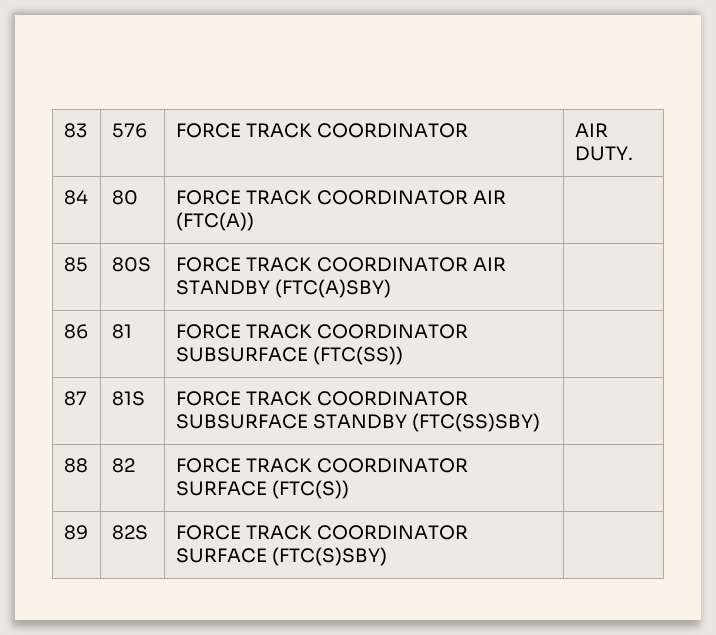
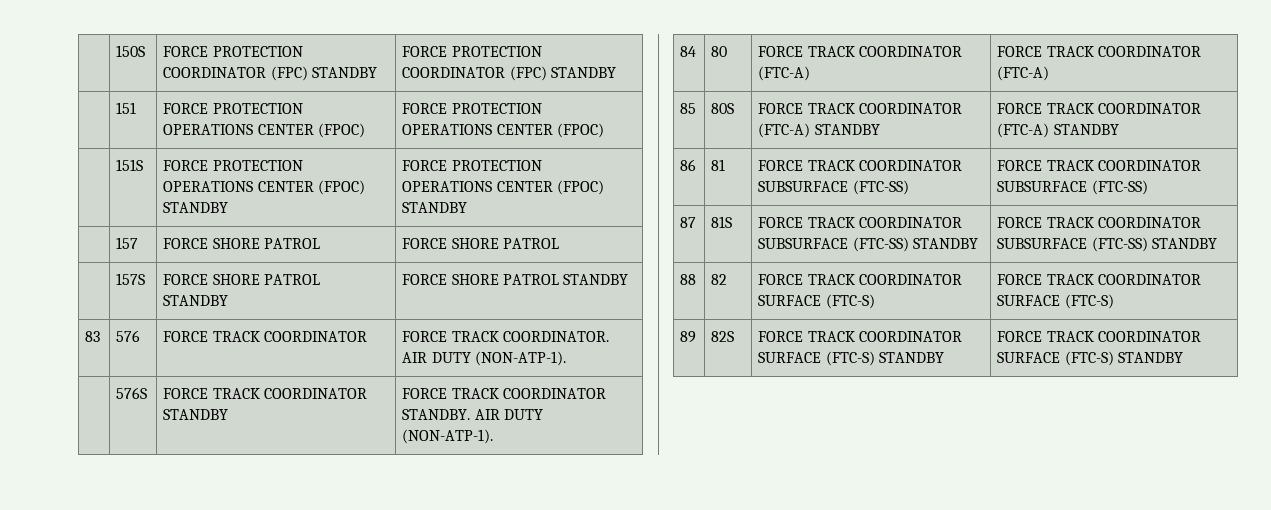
(63, 130) none -> [116,45,146,57] [163,46,303,57] [163,66,378,81] [402,46,542,57] [402,66,617,81] [116,102,137,114] [163,103,303,114] [163,123,366,138] [402,103,542,114] [402,123,605,138] [116,159,144,171] [163,160,303,171] [163,180,366,195] [163,202,229,213] [402,160,542,171] [402,180,605,195] [402,202,468,213] [116,237,139,249] [163,238,321,249] [402,238,560,249] [116,273,146,285] [163,274,321,285] [163,295,229,306] [402,274,629,285] | 150S | FORCE PROTECTION COORDINATOR (FPC) STANDBY | FORCE PROTECTION COORDINATOR (FPC) STANDBY // | 151 | FORCE PROTECTION OPERATIONS CENTER (FPOC) | FORCE PROTECTION OPERATIONS CENTER (FPOC) // | 151S | FORCE PROTECTION OPERATIONS CENTER (FPOC) STANDBY | FORCE PROTECTION OPERATIONS CENTER (FPOC) STANDBY // | 157 | FORCE SHORE PATROL | FORCE SHORE PATROL // | 157S | FORCE SHORE PATROL STANDBY | FORCE SHORE PATROL STANDBY //
[574,123,608,137] [574,146,633,161] AIR DUTY. -> [402,331,610,342] [402,351,567,366] [116,387,148,399] [163,388,368,399] [163,409,229,420] [402,388,607,399] [402,409,544,420] [402,429,494,444] FORCE TRACK COORDINATOR. AIR DUTY (NON-ATP-1). // | 576S | FORCE TRACK COORDINATOR STANDBY | FORCE TRACK COORDINATOR STANDBY. AIR DUTY (NON-ATP-1).
[472,190,506,204] [175,212,254,231] AIR (FTC(A)) | -> [758,66,811,81] [997,46,1202,57] [997,66,1050,81] (FTC-A) | FORCE TRACK COORDINATOR (FTC-A)
[472,257,506,271] [175,279,391,298] AIR STANDBY (FTC(A)SBY) | -> [758,123,880,138] [997,103,1202,114] [997,123,1119,138] (FTC-A) STANDBY | FORCE TRACK COORDINATOR (FTC-A) STANDBY
[312,346,403,365] (FTC(SS)) | -> [852,180,909,195] [997,160,1202,171] [997,180,1148,195] (FTC-SS) | FORCE TRACK COORDINATOR SUBSURFACE (FTC-SS)
[312,413,540,432] STANDBY (FTC(SS)SBY) | -> [852,237,979,252] [997,217,1202,228] [997,237,1218,252] (FTC-SS) STANDBY | FORCE TRACK COORDINATOR SUBSURFACE (FTC-SS) STANDBY
[271,480,349,499] (FTC(S)) | -> [825,294,875,309] [997,274,1202,285] [997,294,1114,309] (FTC-S) | FORCE TRACK COORDINATOR SURFACE (FTC-S)
[271,547,387,566] (FTC(S)SBY) | -> [825,351,945,366] [997,331,1202,342] [997,351,1184,366] (FTC-S) STANDBY | FORCE TRACK COORDINATOR SURFACE (FTC-S) STANDBY

